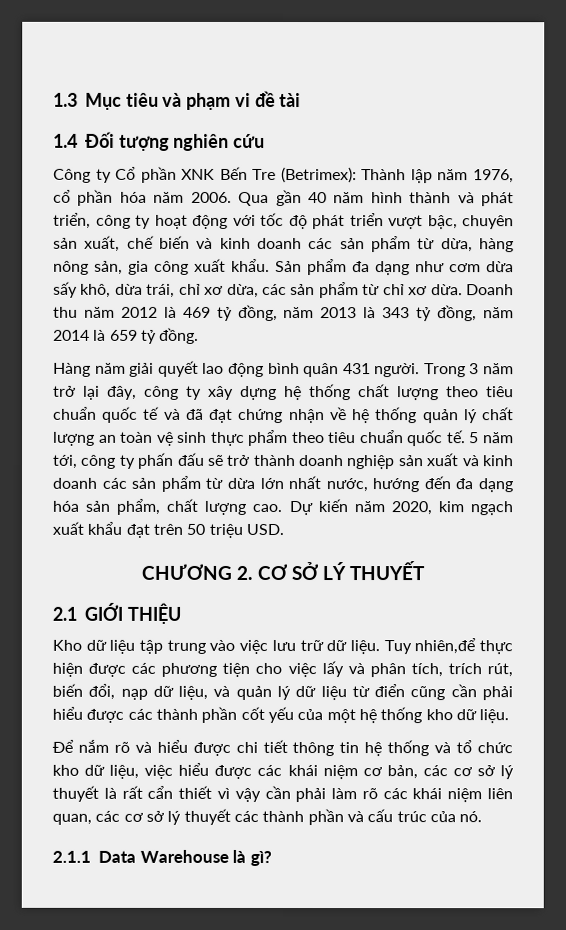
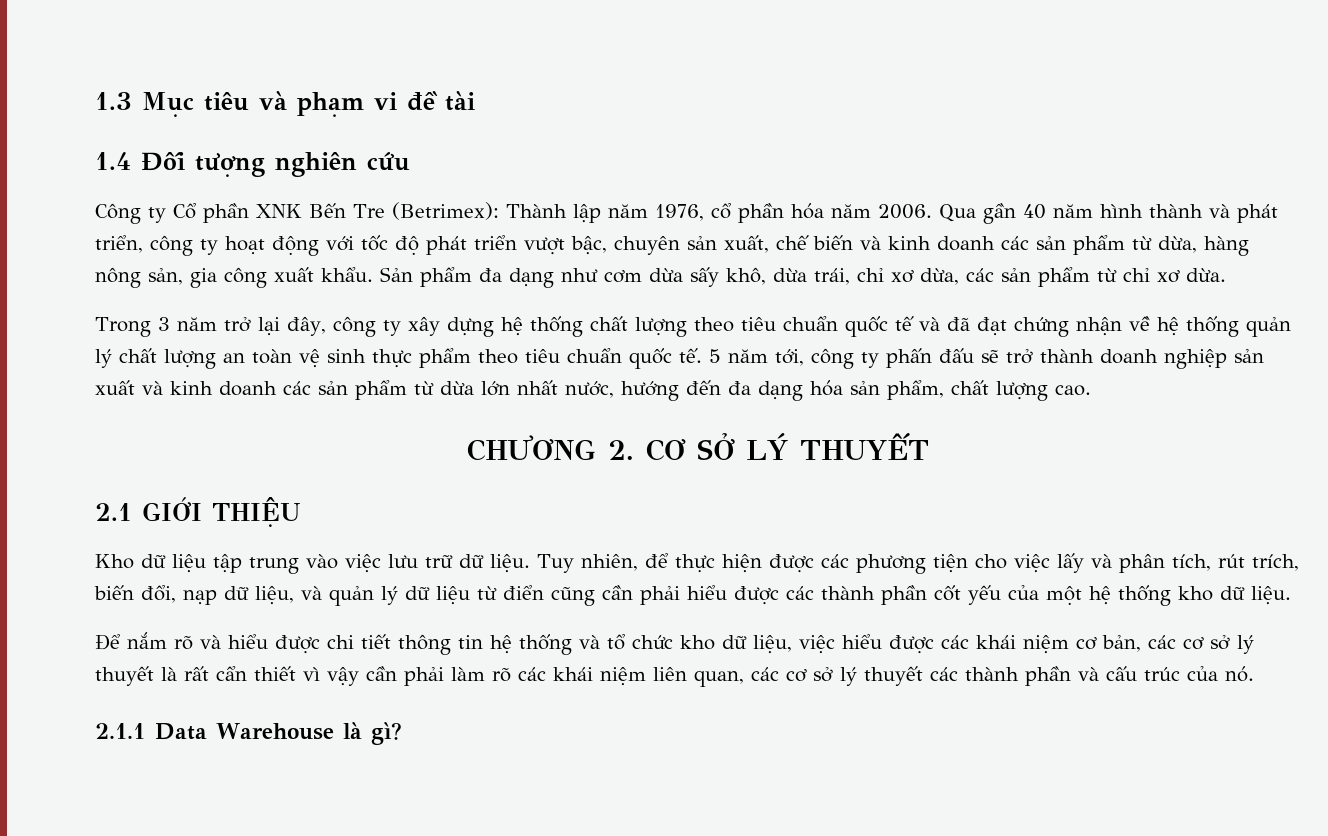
[466,284,514,296] [53,304,514,322] [53,327,200,344] [53,360,421,378] Doanh thu năm 2012 là 469 tỷ đồng, năm 2013 là 343 tỷ đồng, năm 2014 là 659 tỷ đồng. // Hàng năm giải quyết lao động bình quân 431 người. -> (1226, 275) //
[288,499,514,516] [52,521,284,538] Dự kiến năm 2020, kim ngạch xuất khẩu đạt trên 50 triệu USD. -> (1091, 390) none
[414,638,477,655] nhiên,để -> [580,553,668,571] nhiên, để
[447,663,513,678] trích rút, -> [1217,554,1299,571] rút trích,

